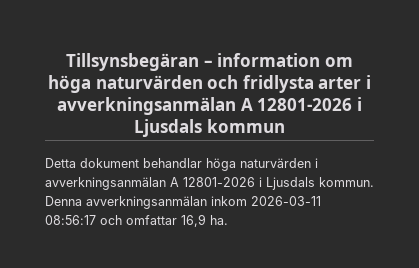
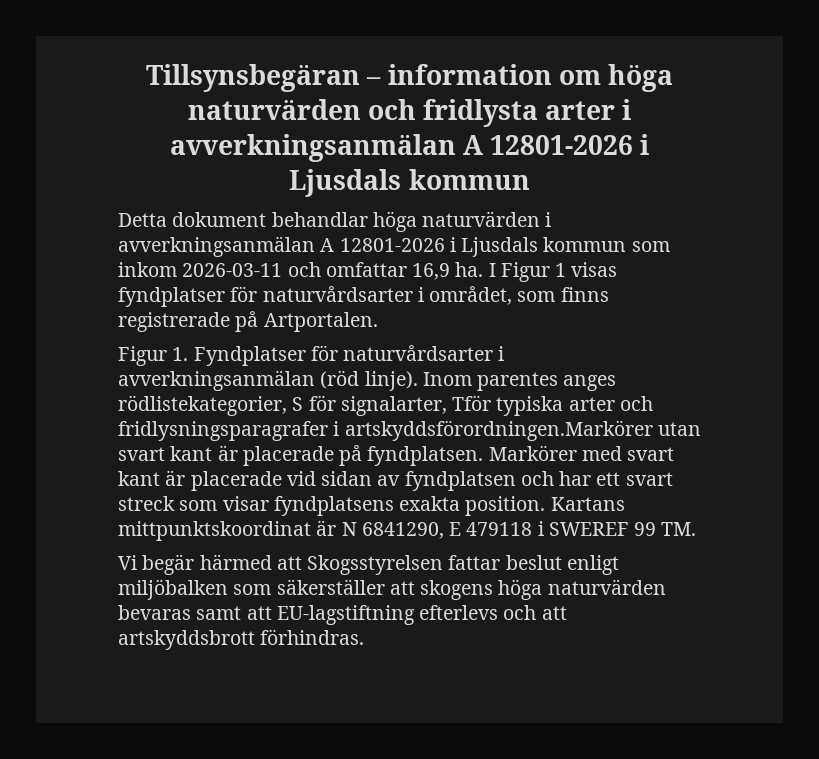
[319,177,374,187] [45,196,207,209] kommun. Denna avverkningsanmälan -> [543,237,670,252] kommun som
[45,215,96,225] 08:56:17 -> (283, 270) none
(228, 220) none -> [488,262,618,282] [118,286,609,307] [118,311,378,332] [118,345,505,366] [118,370,617,391] [118,395,653,416] [118,420,701,441] [118,445,675,466] [118,470,673,491] [118,496,625,516] [118,520,697,541] [118,554,619,575] [118,579,666,600] [118,605,567,625] [118,629,365,650] I Figur 1 visas fyndplatser för naturvårdsarter i området, som finns registrerade på Artportalen. // Figur 1. Fyndplatser för naturvårdsarter i avverkningsanmälan (röd linje). Inom parentes anges rödlistekategorier, S för signalarter, Tför typiska arter och fridlysningsparagrafer i artskyddsförordningen.Markörer utan svart kant är placerade på fyndplatsen. Markörer med svart kant är placerade vid sidan av fyndplatsen och har ett svart streck som visar fyndplatsens exakta position. Kartans mittpunktskoordinat är N 6841290, E 479118 i SWEREF 99 TM. // Vi begär härmed att Skogsstyrelsen fattar beslut enligt miljöbalken som säkerställer att skogens höga naturvärden bevaras samt att EU-lagstiftning efterlevs och att artskyddsbrott förhindras.

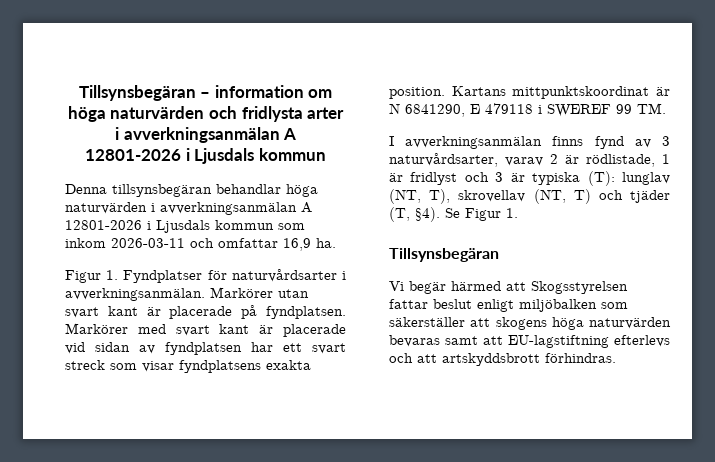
[118,212,267,227] Detta dokument -> [65,184,212,197] Denna tillsynsbegäran
[488,262,618,282] [118,286,609,307] [118,311,378,332] I Figur 1 visas fyndplatser för naturvårdsarter i området, som finns registrerade på Artportalen. -> (336, 243) none
[118,370,617,391] [118,395,653,416] [118,420,653,441] avverkningsanmälan (röd linje). Inom parentes anges rödlistekategorier, S för signalarter, Tför typiska arter och fridlysningsparagrafer i artskyddsförordningen.Markörer -> [65,287,273,301] avverkningsanmälan. Markörer
[520,471,554,486] och -> (242, 348) none
(697, 529) none -> [389,136,670,149] [389,153,670,167] [389,171,670,186] [389,189,670,204] [389,207,518,222] [389,248,499,262] // I avverkningsanmälan finns fynd av 3 naturvårdsarter, varav 2 är rödlistade, 1 är fridlyst och 3 är typiska (T): lunglav (NT, T), skrovellav (NT, T) och tjäder (T, §4). Se Figur 1. // Tillsynsbegäran

